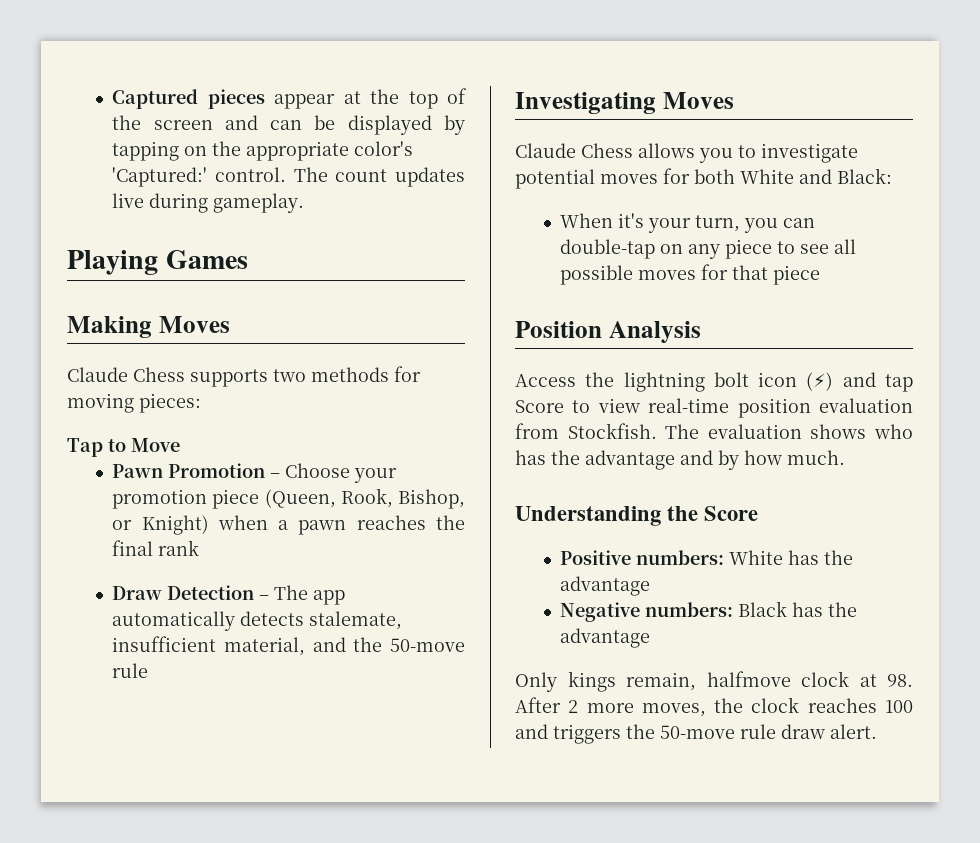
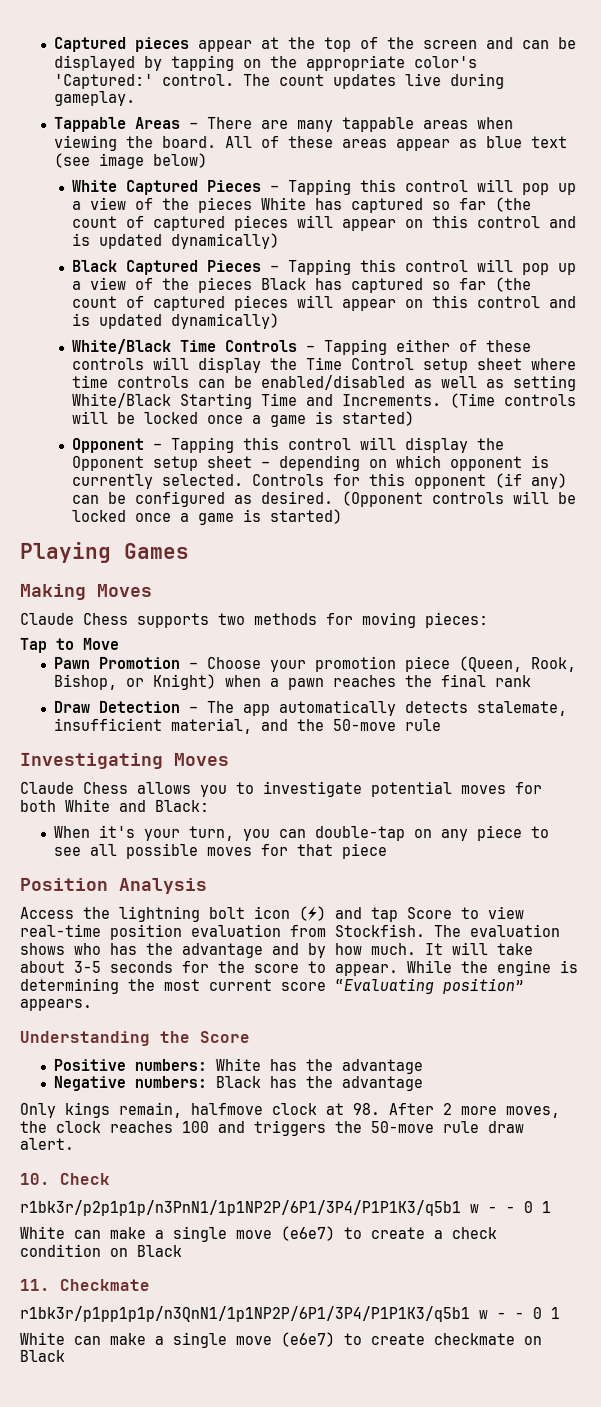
(305, 203) none -> [54,116,515,133] [54,134,569,152] [54,152,209,169] [72,178,578,196] [72,196,533,214] [72,214,578,232] [72,232,281,249] [72,258,578,276] [72,276,533,294] [72,294,578,312] [72,312,281,329] [72,338,533,356] [72,356,578,374] [72,374,578,392] [72,392,578,409] [72,410,416,428] [72,436,506,454] [72,454,551,472] [72,473,569,490] [72,490,578,508] [72,508,344,525] // Tappable Areas – There are many tappable areas when viewing the board. All of these areas appear as blue text (see image below) // White Captured Pieces – Tapping this control will pop up a view of the pieces White has captured so far (the count of captured pieces will appear on this control and is updated dynamically) // Black Captured Pieces – Tapping this control will pop up a view of the pieces Black has captured so far (the count of captured pieces will appear on this control and is updated dynamically) // White/Black Time Controls – Tapping either of these controls will display the Time Control setup sheet where time controls can be enabled/disabled as well as setting White/Black Starting Time and Increments. (Time controls will be locked once a game is started) // Opponent – Tapping this control will display the Opponent setup sheet – depending on which opponent is currently selected. Controls for this opponent (if any) can be configured as desired. (Opponent controls will be locked once a game is started)
(845, 457) none -> [424,942,533,956] [19,960,578,977] [19,977,524,995] [19,998,92,1011] It will take about 3-5 seconds for the score to appear. While the engine is determining the most current score “Evaluating position” appears.
(877, 731) none -> [19,1172,110,1185] [19,1199,551,1217] [19,1225,497,1242] [19,1243,182,1257] [19,1278,150,1291] [19,1305,560,1323] [19,1331,542,1348] [19,1349,65,1362] // 10. Check // r1bk3r/p2p1p1p/n3PnN1/1p1NP2P/6P1/3P4/P1P1K3/q5b1 w - - 0 1 // White can make a single move (e6e7) to create a check condition on Black // 11. Checkmate // r1bk3r/p1pp1p1p/n3QnN1/1p1NP2P/6P1/3P4/P1P1K3/q5b1 w - - 0 1 // White can make a single move (e6e7) to create checkmate on Black

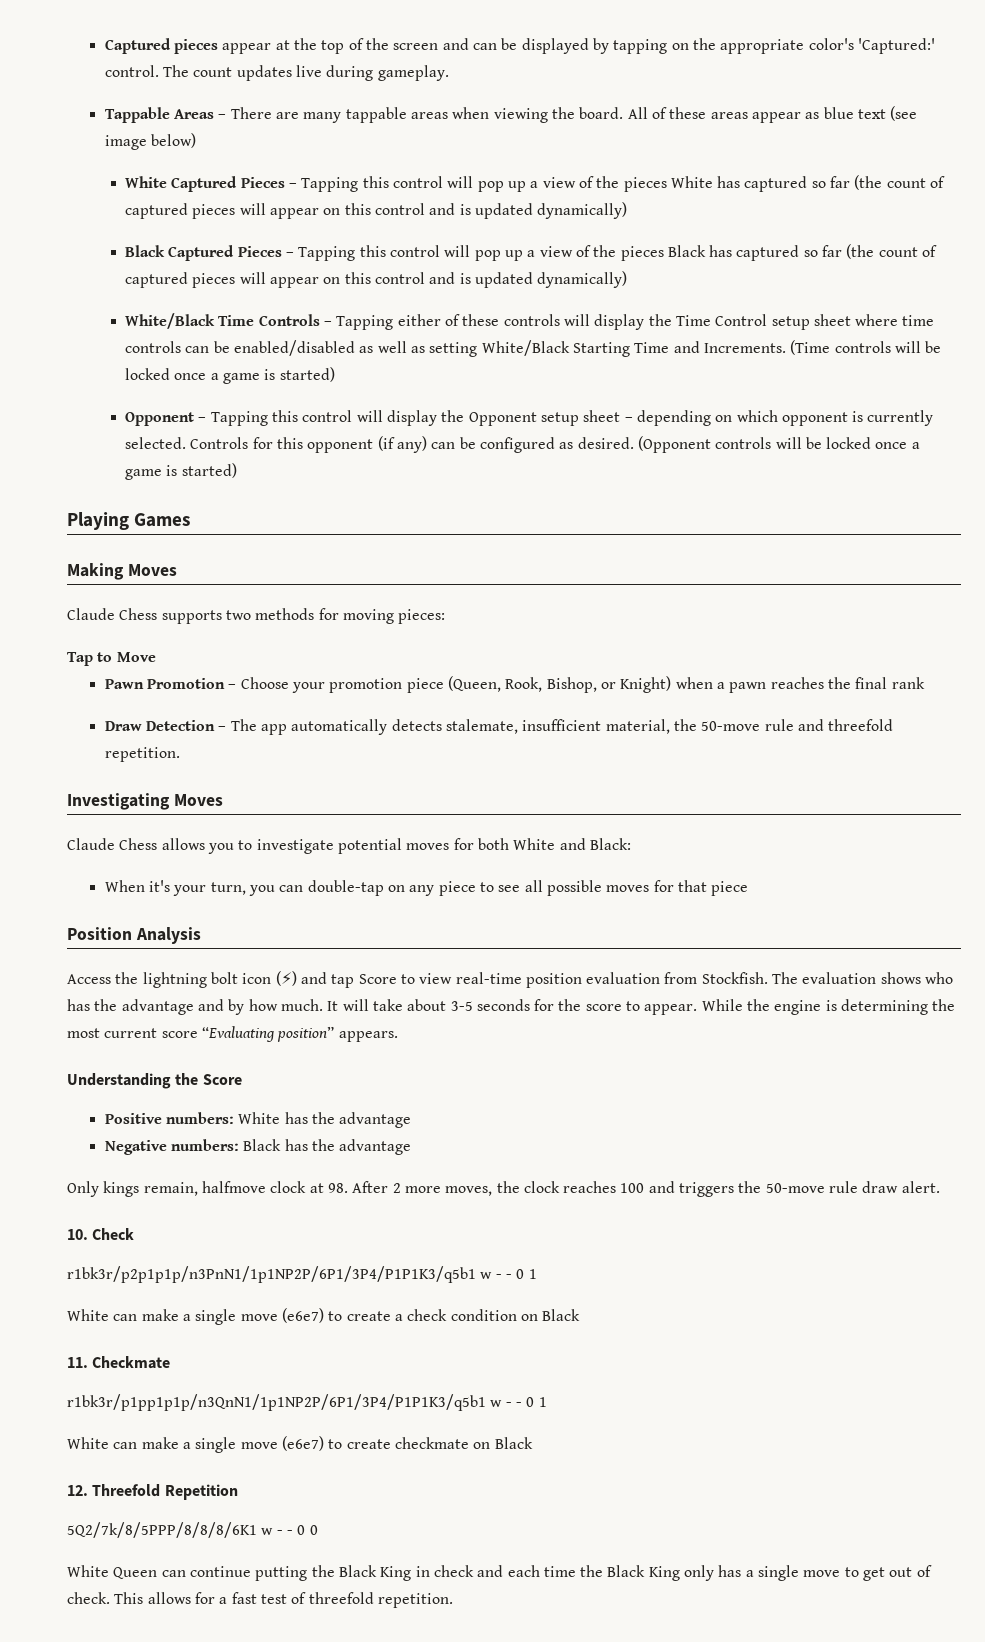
[260,718,442,732] and the 50-move rule -> [674,719,894,731] [104,747,180,762] the 50-move rule and threefold repetition.
(65, 1355) none -> [67,1484,238,1500] [67,1522,318,1538] [67,1565,932,1581] [67,1592,453,1608] // 12. Threefold Repetition // 5Q2/7k/8/5PPP/8/8/8/6K1 w - - 0 0 // White Queen can continue putting the Black King in check and each time the Black King only has a single move to get out of check. This allows for a fast test of threefold repetition.

